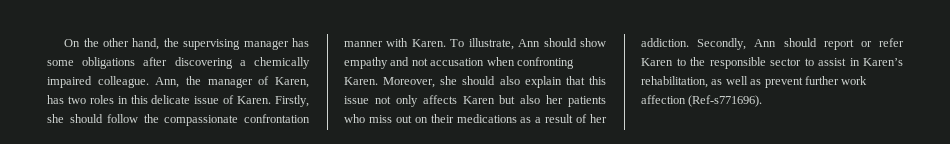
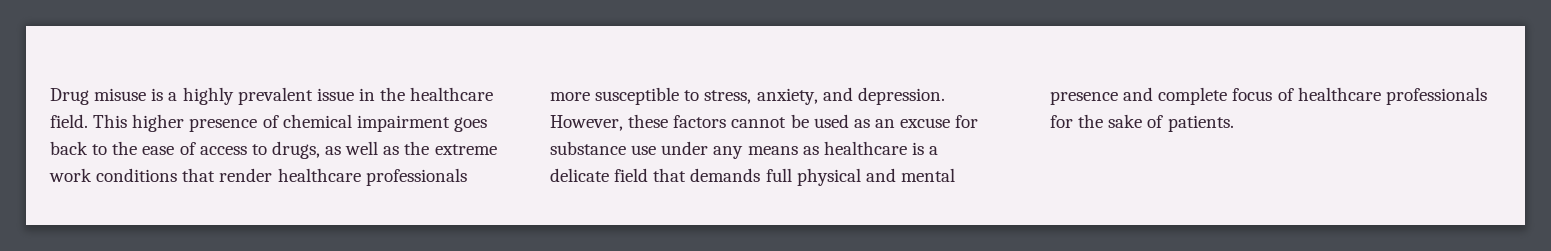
[64,38,309,50] [47,57,310,69] [47,76,309,88] [47,95,309,107] [47,114,310,126] [344,38,606,50] [344,57,574,69] [344,76,606,88] [344,95,606,107] [344,114,607,123] [641,38,904,50] [641,57,903,69] [641,76,868,88] [641,95,763,107] On the other hand, the supervising manager has some obligations after discovering a chemically impaired colleague. Ann, the manager of Karen, has two roles in this delicate issue of Karen. Firstly, she should follow the compassionate confrontation manner with Karen. To illustrate, Ann should show empathy and not accusation when confronting Karen. Moreover, she should also explain that this issue not only affects Karen but also her patients who miss out on their medications as a result of her addiction. Secondly, Ann should report or refer Karen to the responsible sector to assist in Karen’s rehabilitation, as well as prevent further work affection (Ref-s771696). -> [50,87,494,105] [50,114,487,132] [50,141,497,159] [49,168,467,186] [550,87,945,105] [550,114,979,131] [550,141,939,159] [550,168,955,186] [1050,87,1487,105] [1050,114,1234,132] Drug misuse is a highly prevalent issue in the healthcare field. This higher presence of chemical impairment goes back to the ease of access to drugs, as well as the extreme work conditions that render healthcare professionals more susceptible to stress, anxiety, and depression. However, these factors cannot be used as an excuse for substance use under any means as healthcare is a delicate field that demands full physical and mental presence and complete focus of healthcare professionals for the sake of patients.

